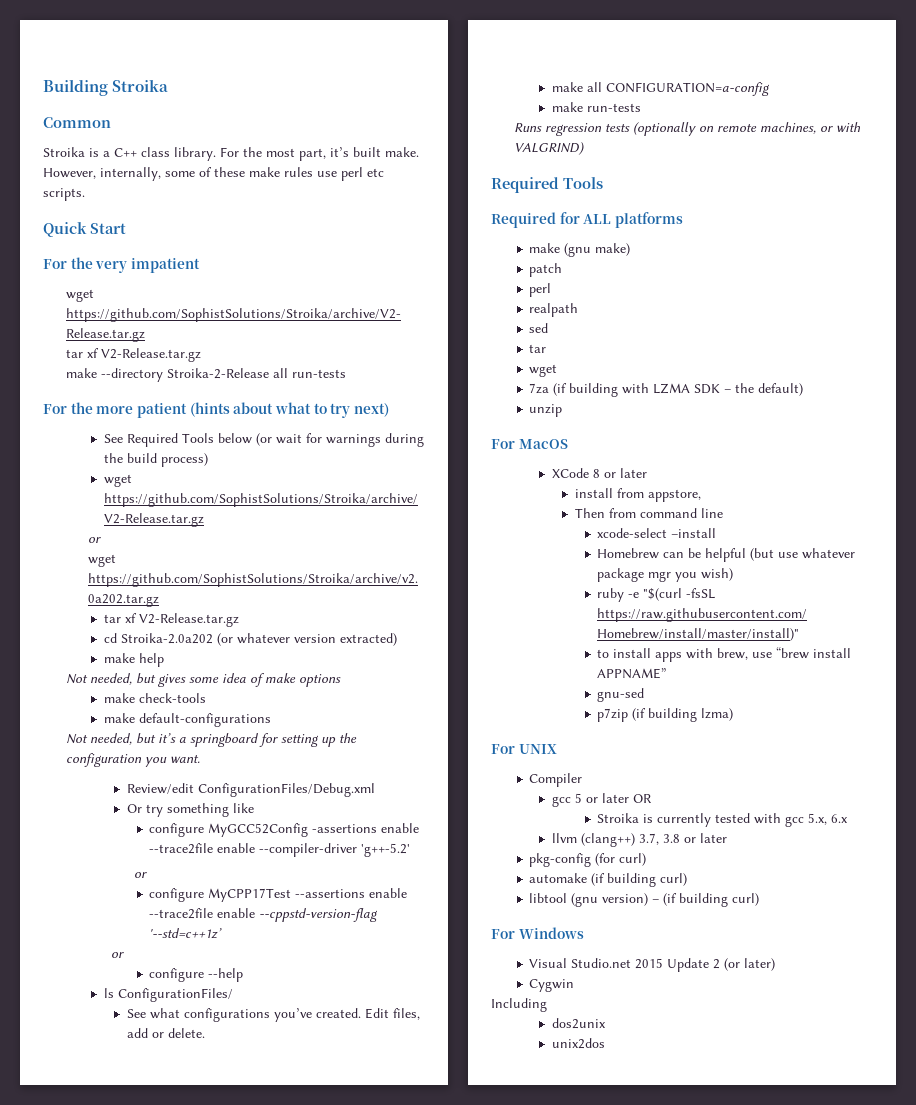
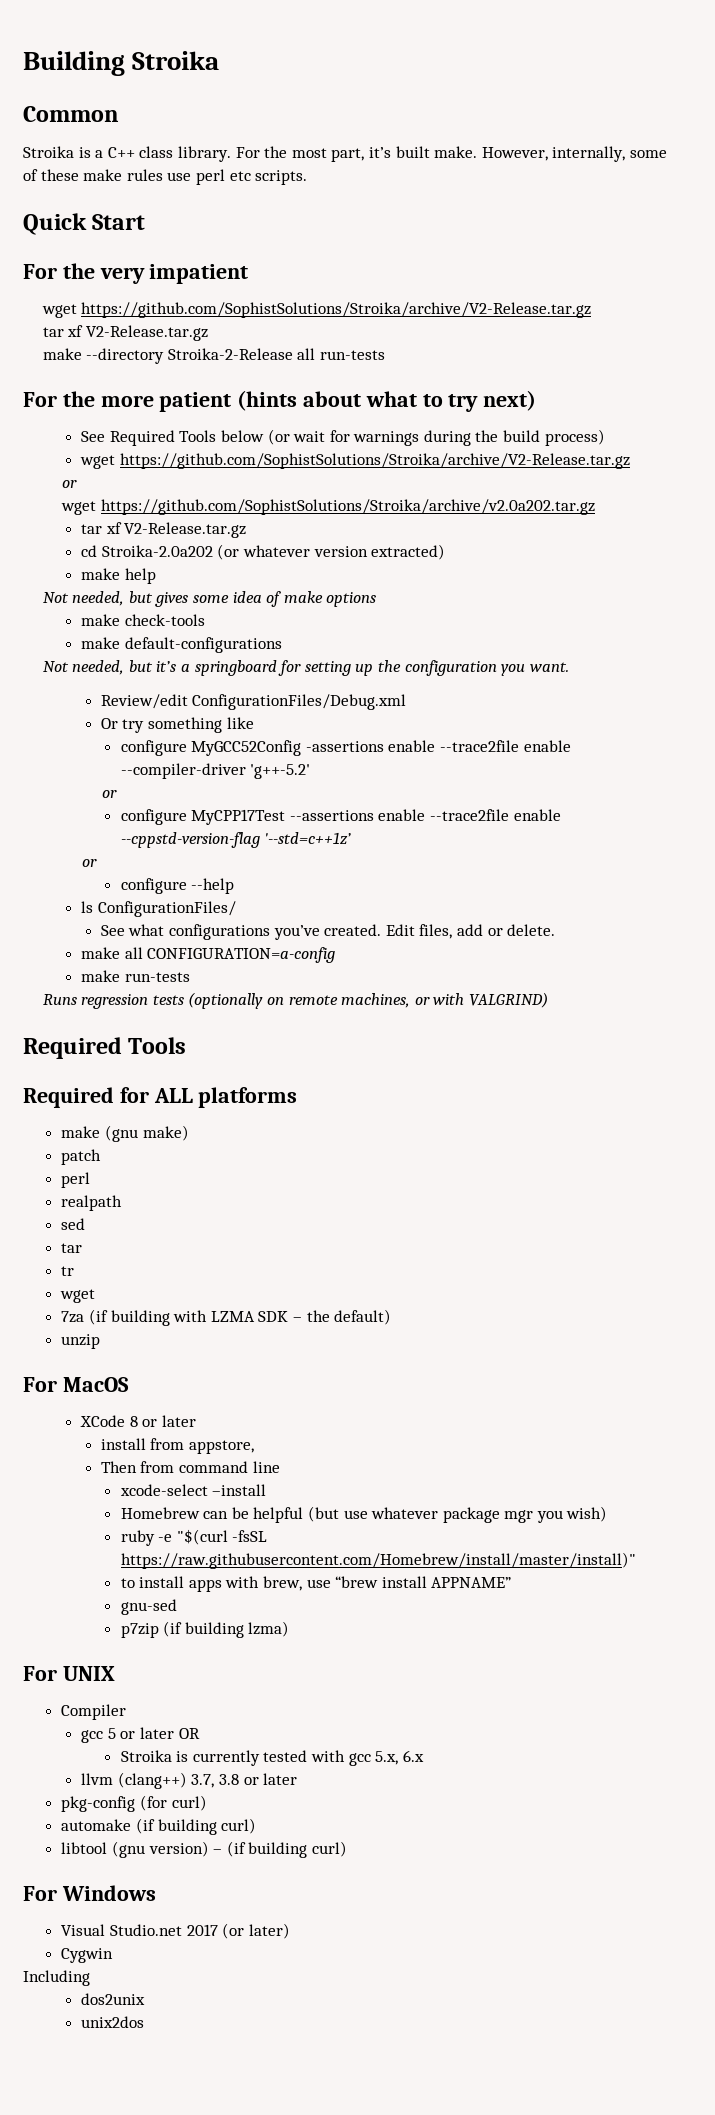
(547, 348) none -> [61,1266,75,1276] // tr
[635,958,721,972] 2015 Update 2 -> [186,1924,218,1936] 2017

